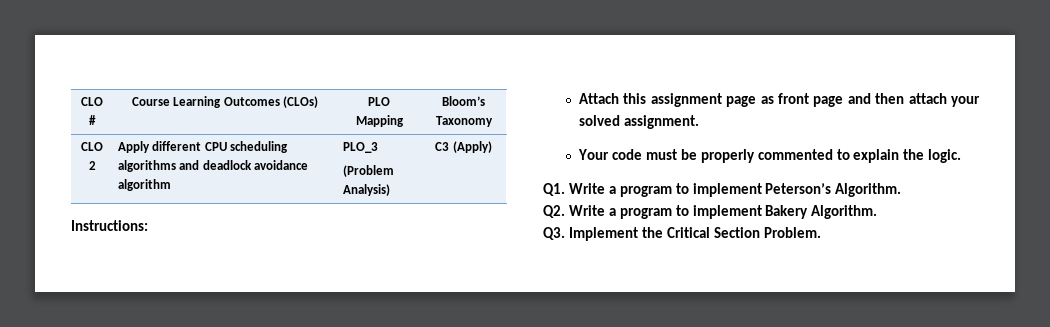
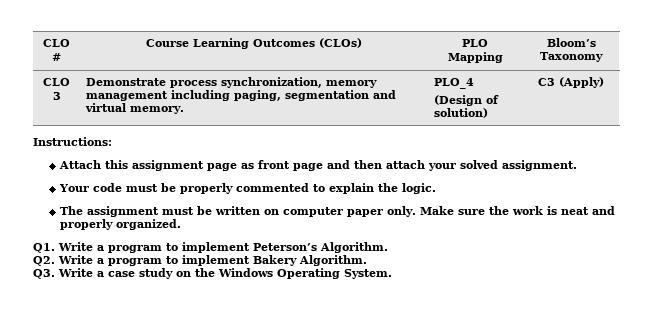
[88,161,96,170] [117,141,289,153] [117,160,309,172] [117,179,171,191] [342,142,378,153] [342,165,394,177] [342,184,390,196] 2 | Apply different CPU scheduling algorithms and deadlock avoidance algorithm | PLO_3 // (Problem Analysis) -> [52,92,61,100] [85,77,377,88] [85,90,396,101] [84,103,184,114] [433,78,474,89] [433,95,499,106] [433,108,488,118] 3 | Demonstrate process synchronization, memory management including paging, segmentation and virtual memory. | PLO_4 // (Design of solution)
(962, 156) none -> [60,206,616,217] [60,219,182,230] // The assignment must be written on computer paper only. Make sure the work is neat and properly organized.
[568,227,821,241] Implement the Critical Section Problem. -> [58,268,392,279] Write a case study on the Windows Operating System.

